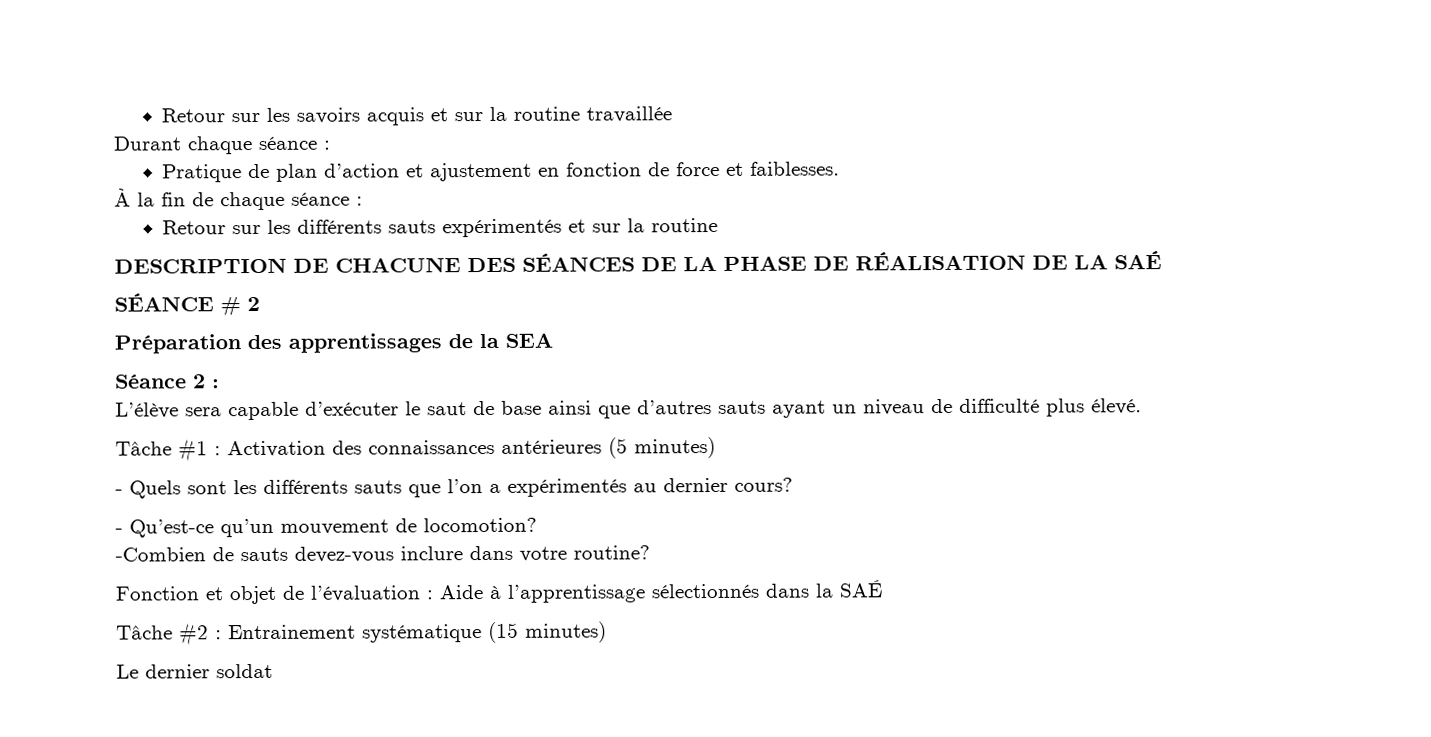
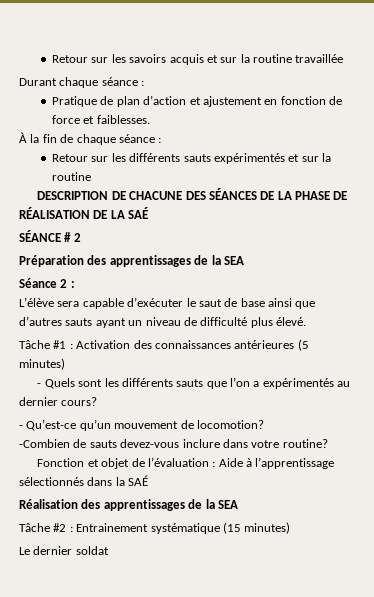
(882, 589) none -> [19,499,238,511] // Réalisation des apprentissages de la SEA

